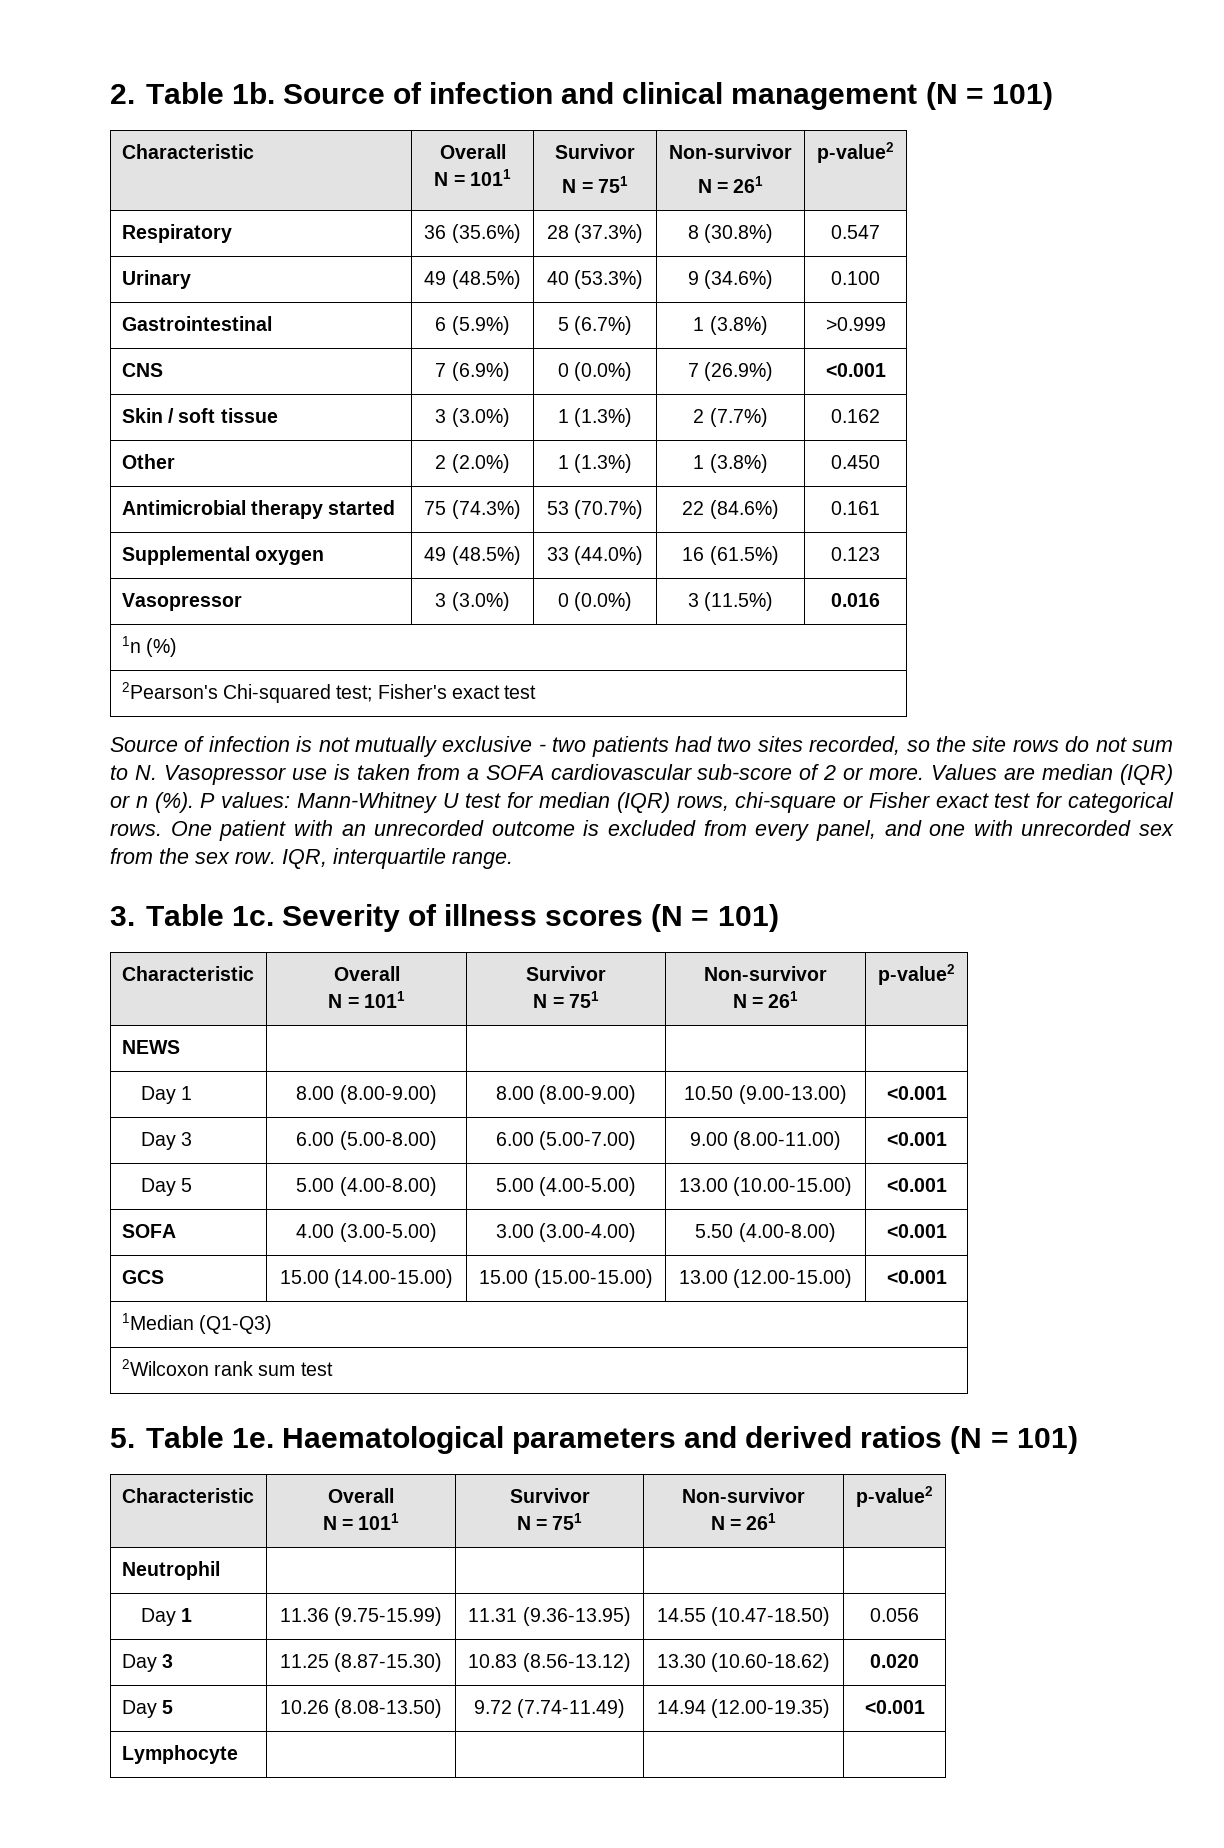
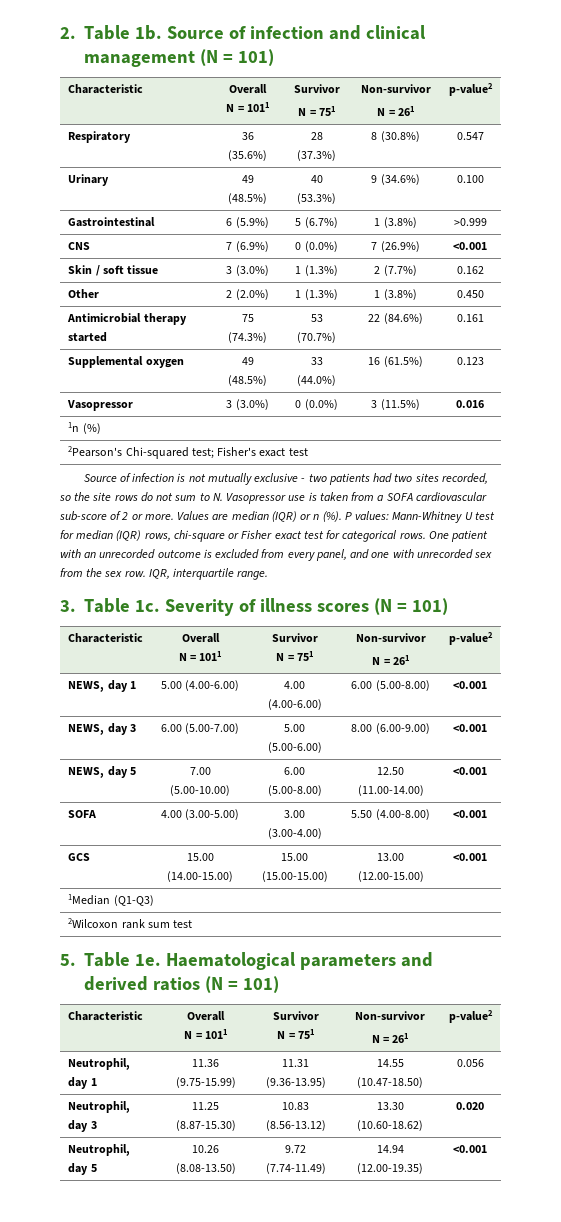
[121,1040,180,1054] [140,1086,193,1104] [296,1085,437,1104] [495,1085,637,1104] [684,1085,847,1104] [886,1086,947,1100] [140,1132,193,1150] [296,1131,437,1150] [495,1131,637,1150] [689,1131,842,1150] [886,1132,947,1146] [140,1178,193,1196] [296,1177,437,1196] [495,1177,637,1196] [678,1177,853,1196] NEWS | | | | // Day 1 | 8.00 (8.00-9.00) | 8.00 (8.00-9.00) | 10.50 (9.00-13.00) | <0.001 // Day 3 | 6.00 (5.00-8.00) | 6.00 (5.00-7.00) | 9.00 (8.00-11.00) | <0.001 // Day 5 | 5.00 (4.00-8.00) | 5.00 (4.00-5.00) | 13.00 (10.00-15.00) -> [68,680,136,692] [160,680,240,691] [284,681,305,689] [267,699,322,710] [351,680,430,691] [453,681,487,689] [68,723,136,735] [160,723,240,734] [284,724,305,732] [267,742,322,753] [351,723,430,734] [453,724,487,732] [68,766,136,778] [189,767,211,775] [170,785,230,796] [284,767,305,775] [267,785,322,796] [377,767,404,775] [357,785,424,796] NEWS, day 1 | 5.00 (4.00-6.00) | 4.00 (4.00-6.00) | 6.00 (5.00-8.00) | <0.001 // NEWS, day 3 | 6.00 (5.00-7.00) | 5.00 (5.00-6.00) | 8.00 (6.00-9.00) | <0.001 // NEWS, day 5 | 7.00 (5.00-10.00) | 6.00 (5.00-8.00) | 12.50 (11.00-14.00)
[121,1561,220,1580] [140,1608,176,1626] Neutrophil | | | | // Day -> [68,1058,131,1070] [68,1077,89,1089] Neutrophil, day
[121,1654,157,1672] Day -> [68,1101,131,1113] [68,1120,89,1132] Neutrophil, day
[121,1700,157,1718] Day -> [68,1144,131,1156] [68,1163,89,1175] Neutrophil, day
[121,1745,238,1764] // Lymphocyte | | | | -> (487, 1149) none

